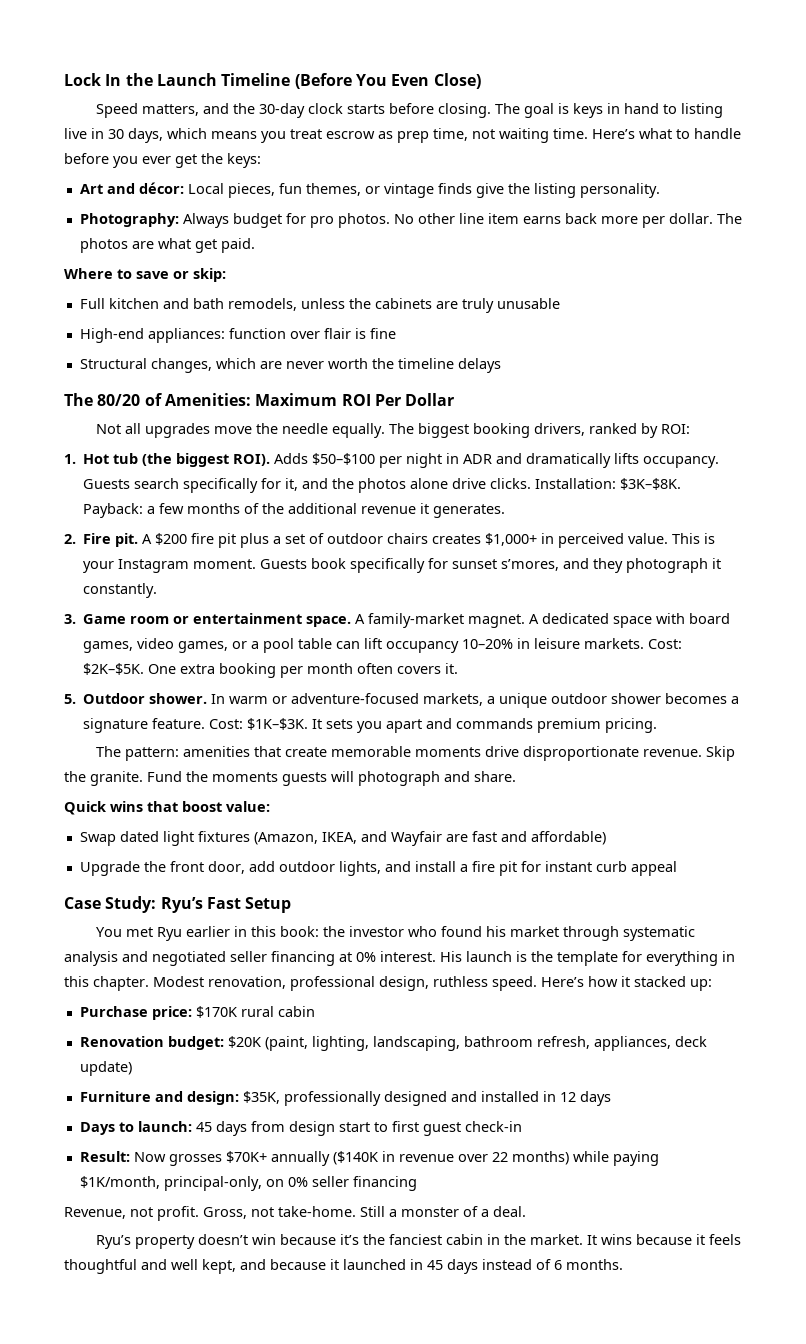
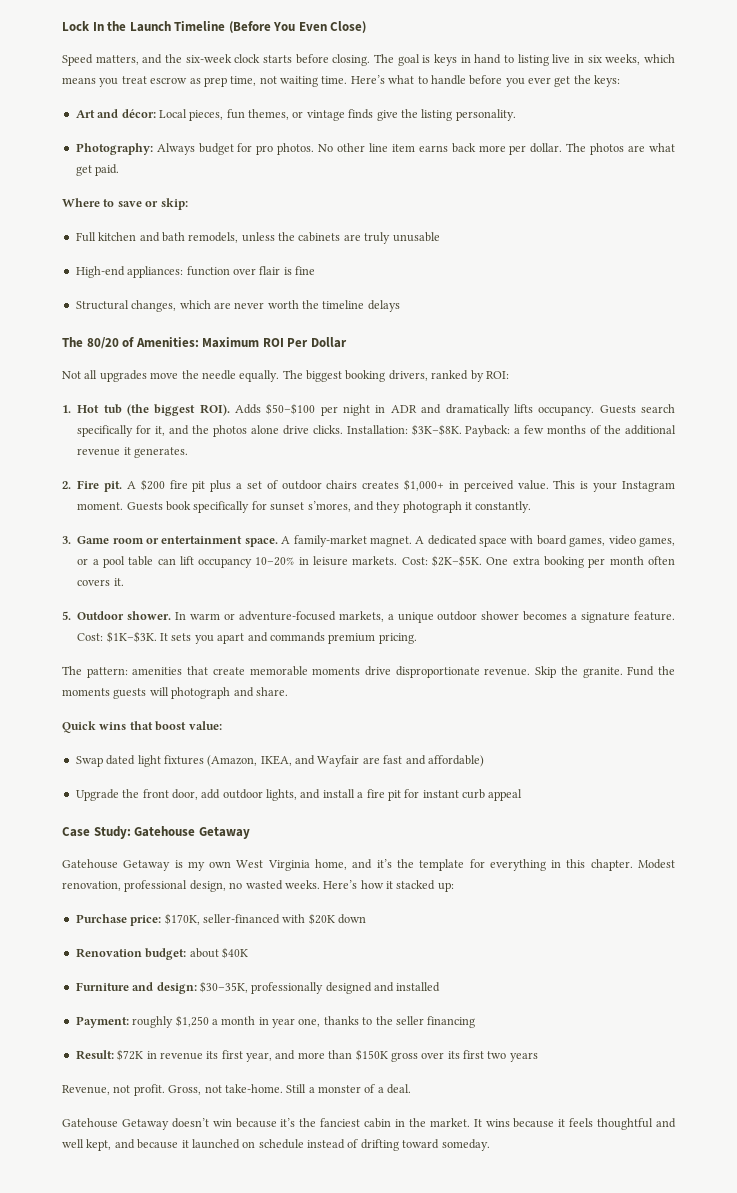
[258,103,305,118] 30-day -> [185,54,232,63] six-week
[108,128,163,143] 30 days, -> [587,54,641,65] six weeks,
[160,897,292,913] [95,926,695,941] [64,951,527,966] Ryu’s Fast Setup // You met Ryu earlier in this book: the investor who found his market through systematic analysis and negotiated seller financing at 0% interest. His launch is -> [134,826,250,839] [62,859,392,871] Gatehouse Getaway // Gatehouse Getaway is my own West Virginia home, and it’s
[433,976,537,991] ruthless speed. -> [229,880,320,890] no wasted weeks.
[195,1006,315,1018] [79,1036,707,1051] [79,1061,132,1076] $170K rural cabin // Renovation budget: $20K (paint, lighting, landscaping, bathroom refresh, appliances, deck update) -> [164,913,366,925] [75,947,248,960] $170K, seller-financed with $20K down // Renovation budget: about $40K
[242,1091,280,1104] $35K, -> [199,981,248,993] $30–35K,
[542,1091,611,1106] [79,1121,522,1136] [79,1151,659,1166] [79,1176,417,1191] in 12 days // Days to launch: 45 days from design start to first guest check-in // Result: Now grosses $70K+ annually ($140K in revenue over 22 months) while paying $1K/month, principal-only, on 0% seller financing -> [75,1015,476,1028] [75,1049,538,1062] // Payment: roughly $1,250 a month in year one, thanks to the seller financing // Result: $72K in revenue its first year, and more than $150K gross over its first two years
[95,1235,195,1249] Ryu’s property -> [62,1118,169,1130] Gatehouse Getaway
[410,1259,623,1274] in 45 days instead of 6 months. -> [242,1139,490,1151] on schedule instead of drifting toward someday.

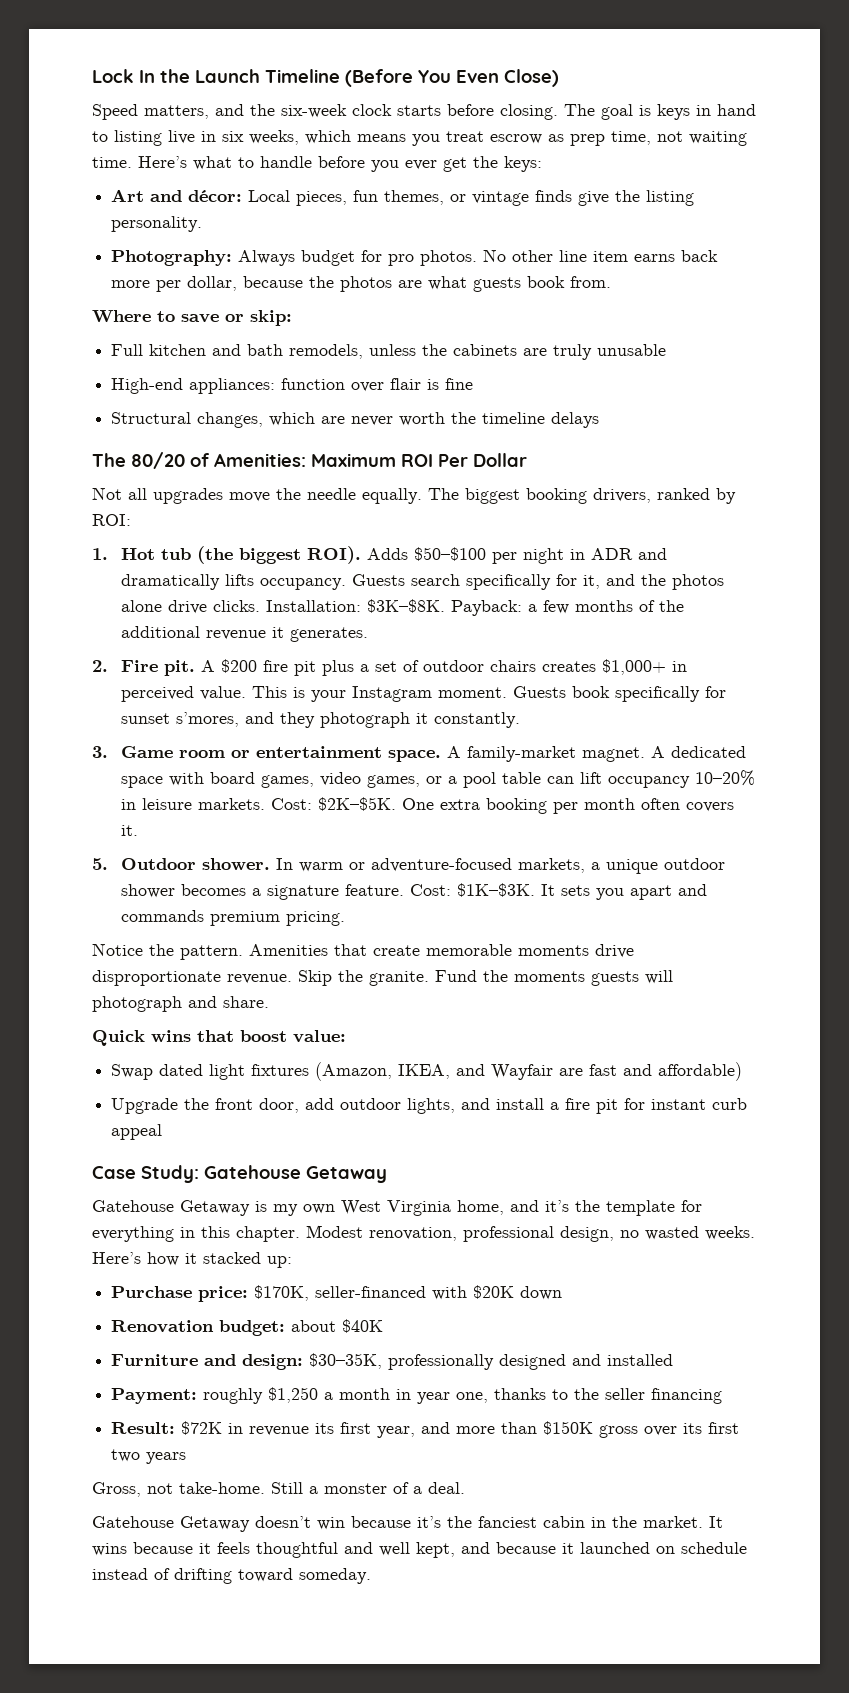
[530,143,675,155] [75,164,120,176] dollar. The photos are what get paid. -> [187,276,612,292] dollar, because the photos are what guests book from.
[62,666,183,678] The pattern: amenities -> [92,943,328,960] Notice the pattern. Amenities
[62,1084,165,1096] Revenue, not profit. -> (187, 1458) none

